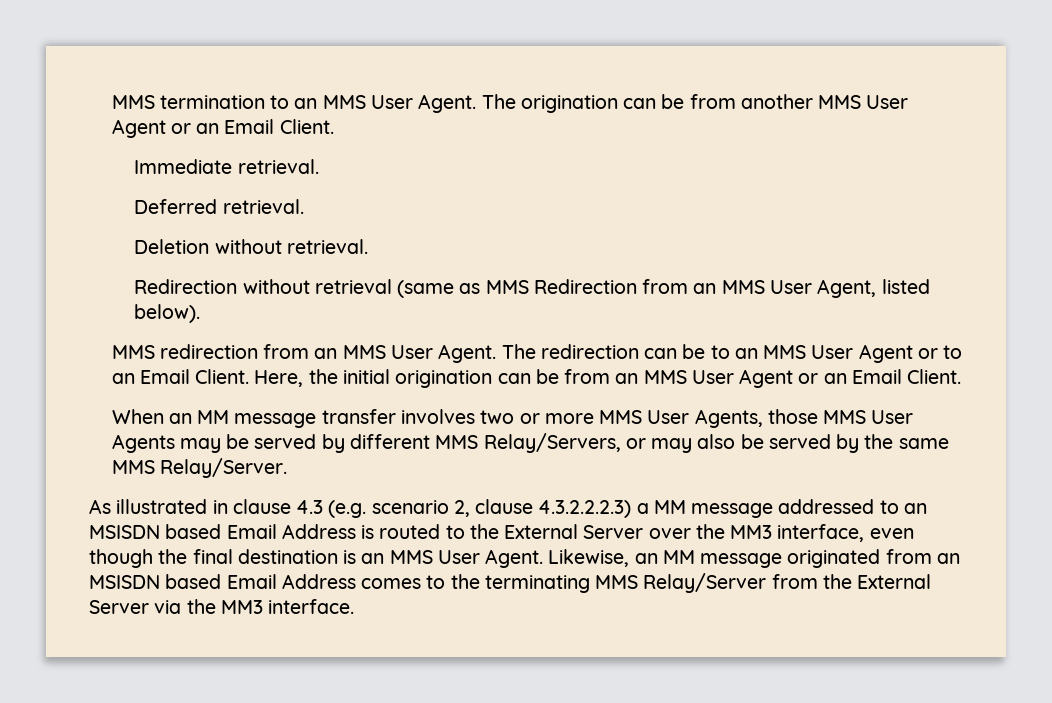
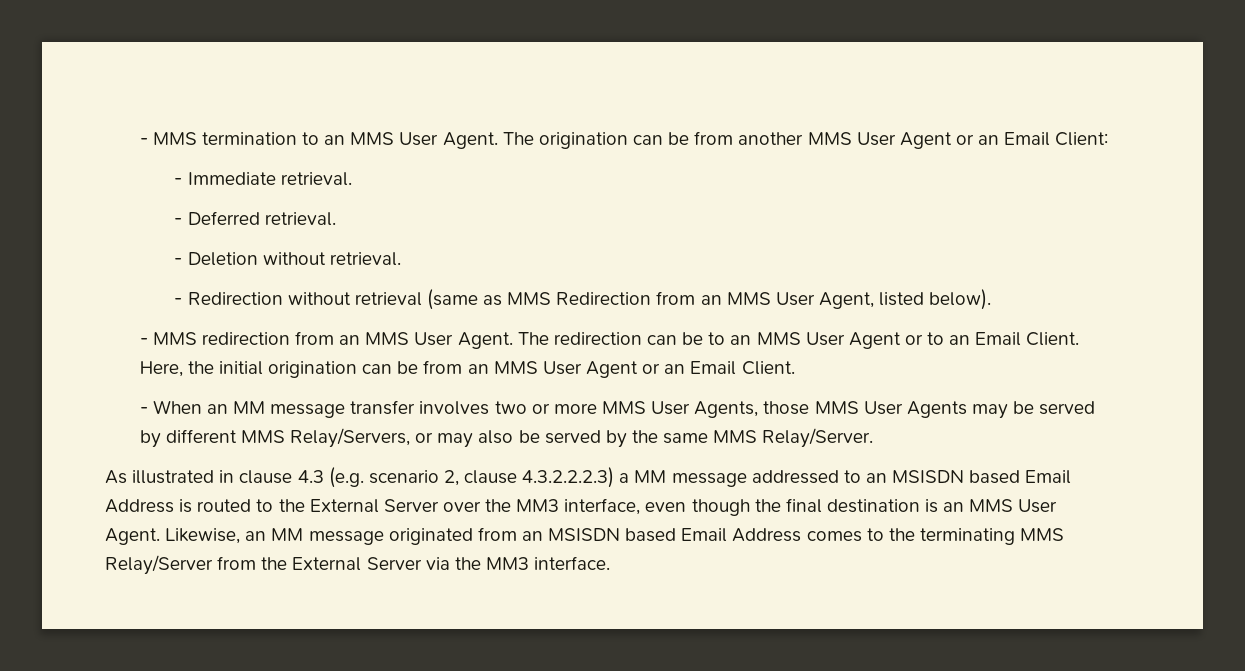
(111, 102) none -> [139,138,148,145] -
[279,119,334,134] Client. // -> [1055,132,1109,146] [174,178,183,185] Client: // -
(319, 166) none -> [174,218,183,225] -
(304, 206) none -> [174,258,183,265] -
(368, 246) none -> [174,298,183,305] -
(201, 313) none -> [139,338,148,345] -
(962, 376) none -> [139,407,148,414] -

